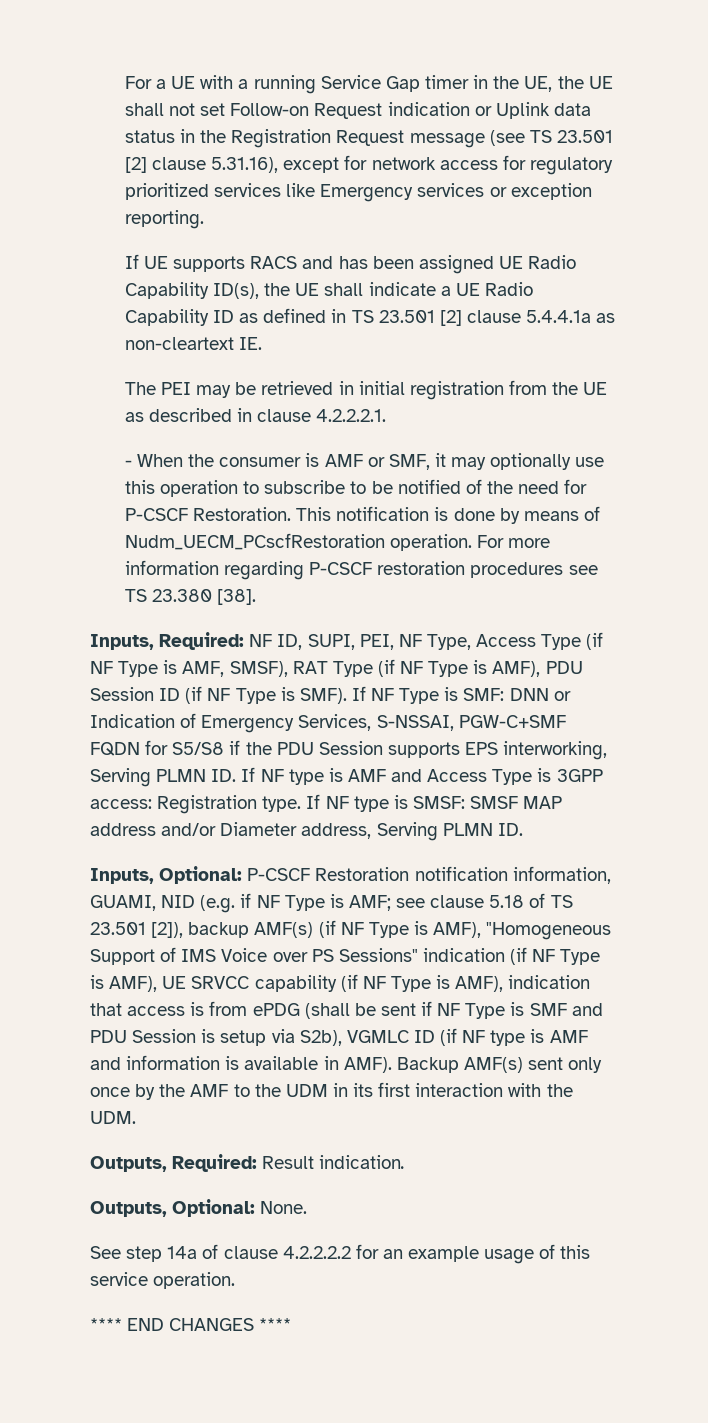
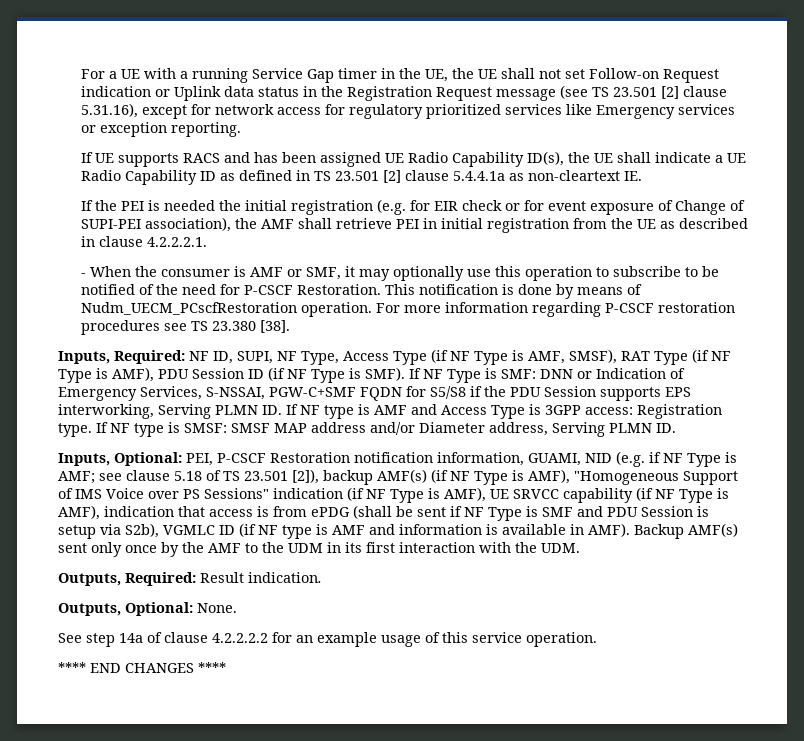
[124,381,334,398] The PEI may be retrieved -> [81,199,746,215] [81,217,420,232] If the PEI is needed the initial registration (e.g. for EIR check or for event exposure of Change of SUPI-PEI association), the AMF shall retrieve PEI
[359,634,394,650] PEI, -> (273, 357) none
(243, 875) none -> [186,453,213,466] PEI,

